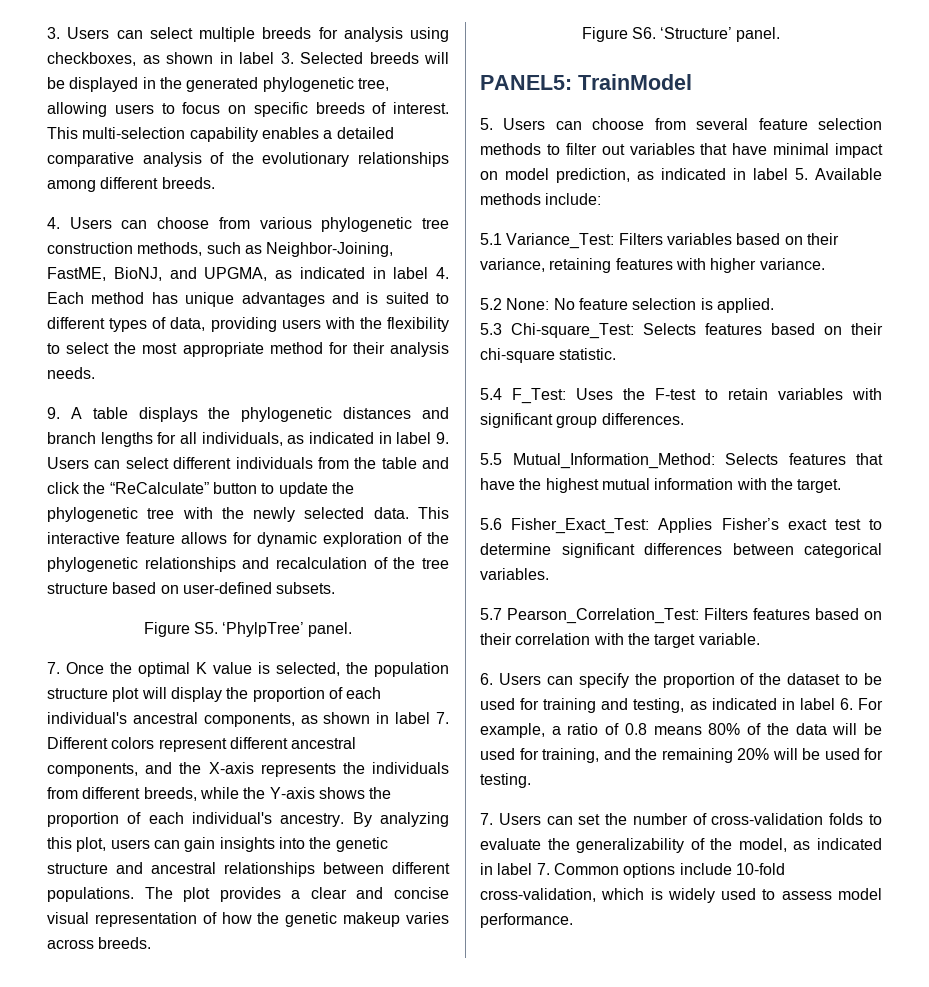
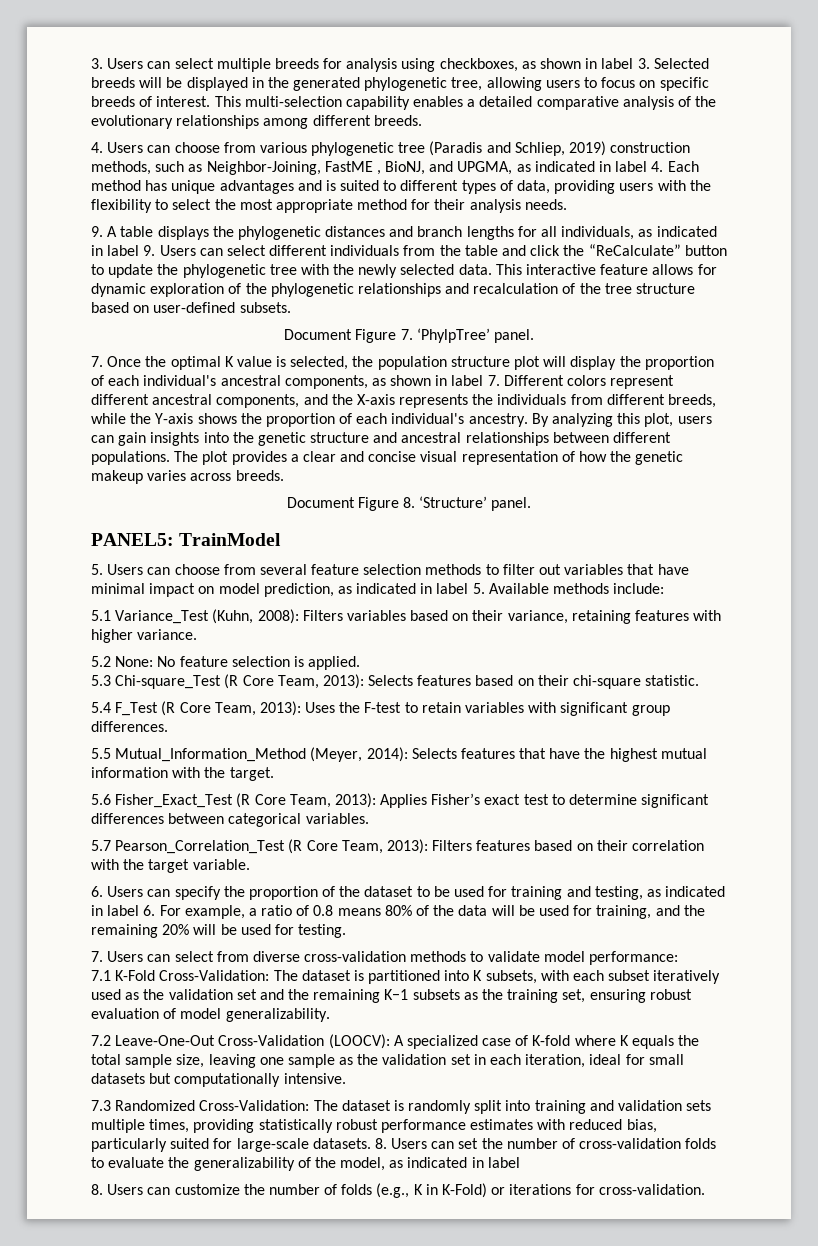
(449, 223) none -> [429,141,607,156] (Paradis and Schliep, 2019)
[47,267,106,281] FastME, -> [324,161,381,175] FastME ,
[143,622,218,637] Figure S5. -> [284,329,413,343] Document Figure 7.
[581,27,656,42] Figure S6. -> [286,497,415,511] Document Figure 8.
[506,233,615,249] Variance_Test: -> [115,609,299,624] Variance_Test (Kuhn, 2008):
[511,323,634,339] Chi-square_Test: -> [115,674,364,689] Chi-square_Test (R Core Team, 2013):
[512,388,566,404] F_Test: -> [115,701,301,716] F_Test (R Core Team, 2013):
[512,453,715,469] Mutual_Information_Method: -> [115,747,408,762] Mutual_Information_Method (Meyer, 2014):
[511,518,650,534] Fisher_Exact_Test: -> [115,793,376,808] Fisher_Exact_Test (R Core Team, 2013):
[507,608,699,624] Pearson_Correlation_Test: -> [115,839,428,854] Pearson_Correlation_Test (R Core Team, 2013):
(573, 820) none -> [174,951,679,965] [91,970,721,984] [91,989,692,1003] [91,1008,330,1022] [91,1034,700,1049] [91,1054,684,1068] [91,1073,346,1087] [91,1100,712,1114] [91,1119,657,1133] [91,1138,455,1152] select from diverse cross-validation methods to validate model performance: // 7.1 K-Fold Cross-Validation: The dataset is partitioned into K subsets, with each subset iteratively used as the validation set and the remaining K−1 subsets as the training set, ensuring robust evaluation of model generalizability. // 7.2 Leave-One-Out Cross-Validation (LOOCV): A specialized case of K-fold where K equals the total sample size, leaving one sample as the validation set in each iteration, ideal for small datasets but computationally intensive. // 7.3 Randomized Cross-Validation: The dataset is randomly split into training and validation sets multiple times, providing statistically robust performance estimates with reduced bias, particularly suited for large-scale datasets. 8. Users can
[536,863,785,878] [480,888,882,903] [480,913,573,928] 7. Common options include 10-fold cross-validation, which is widely used to assess model performance. -> [91,1183,705,1198] // 8. Users can customize the number of folds (e.g., K in K-Fold) or iterations for cross-validation.

